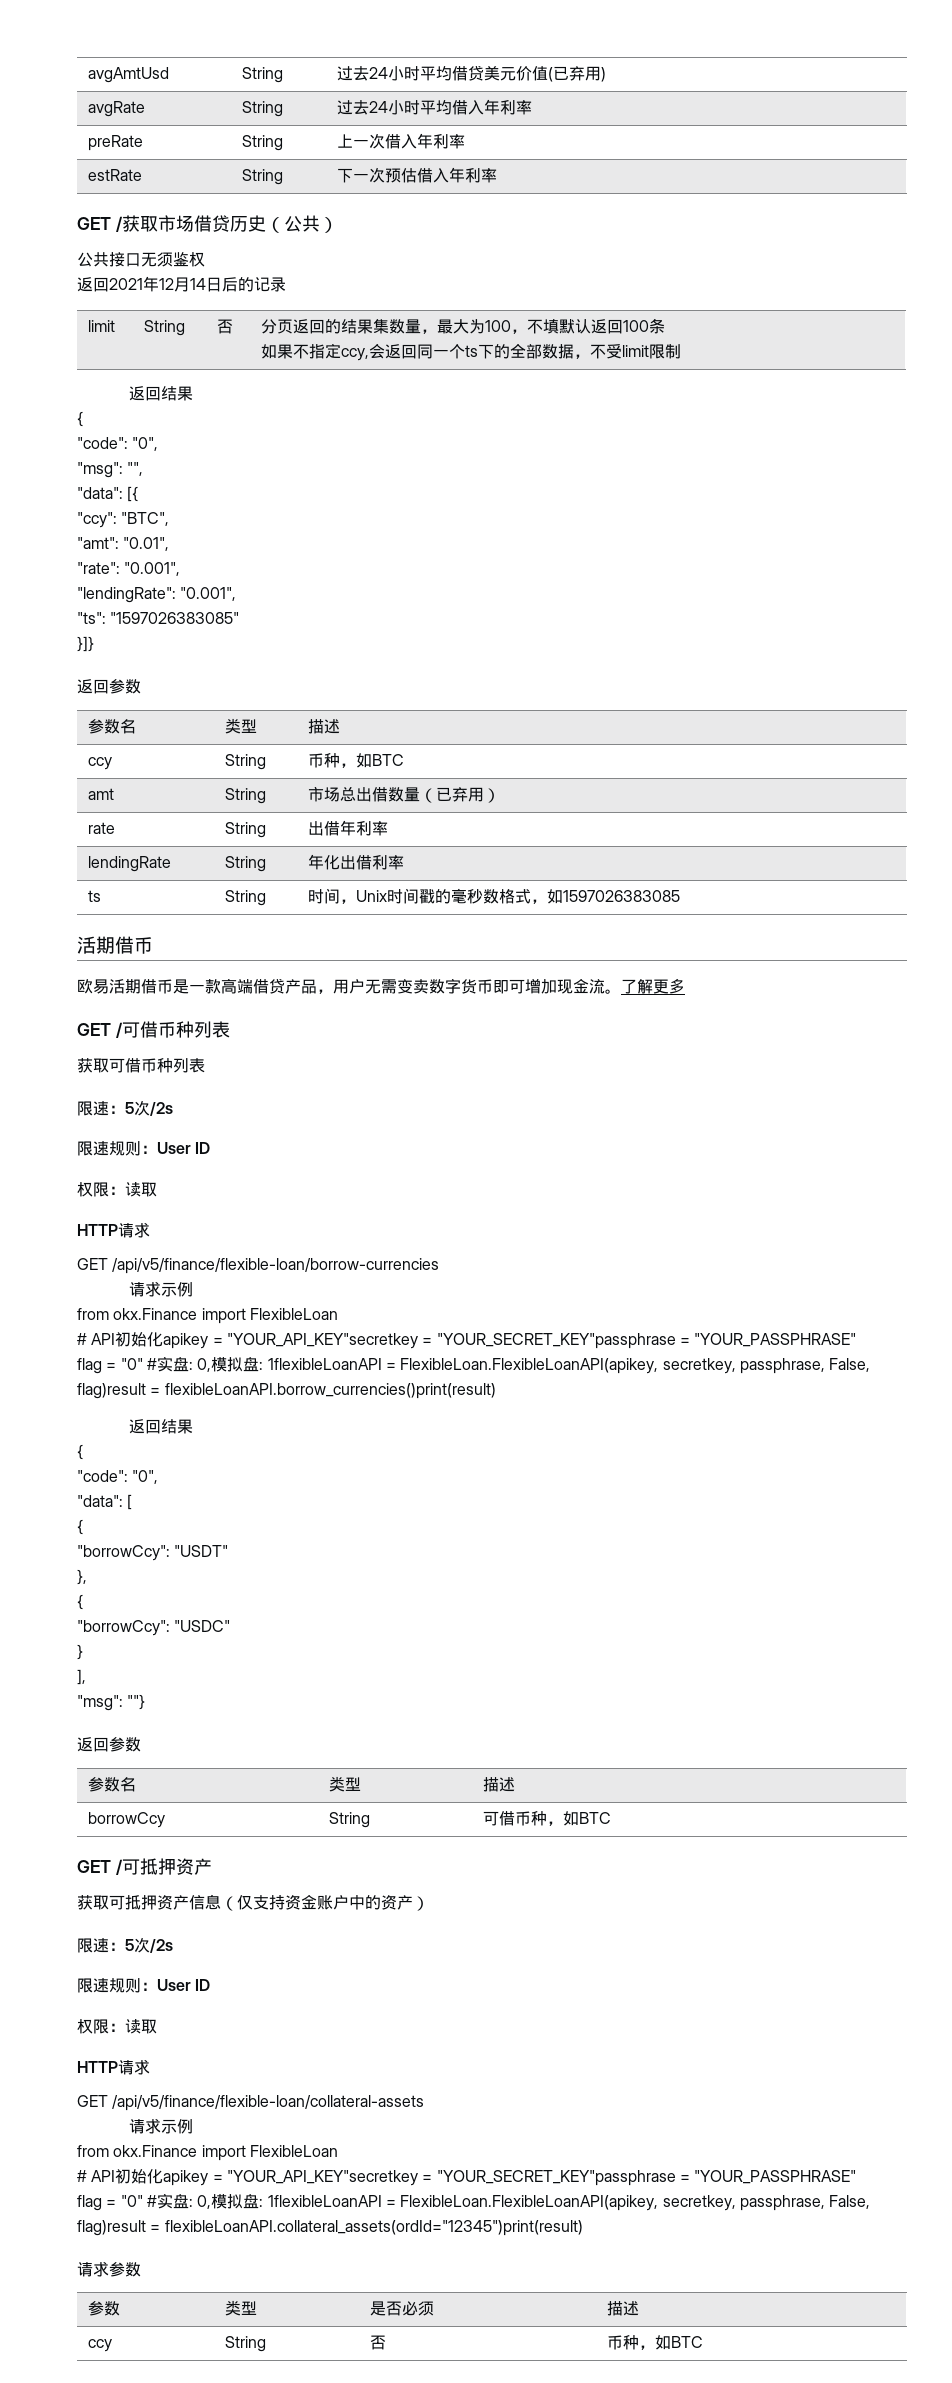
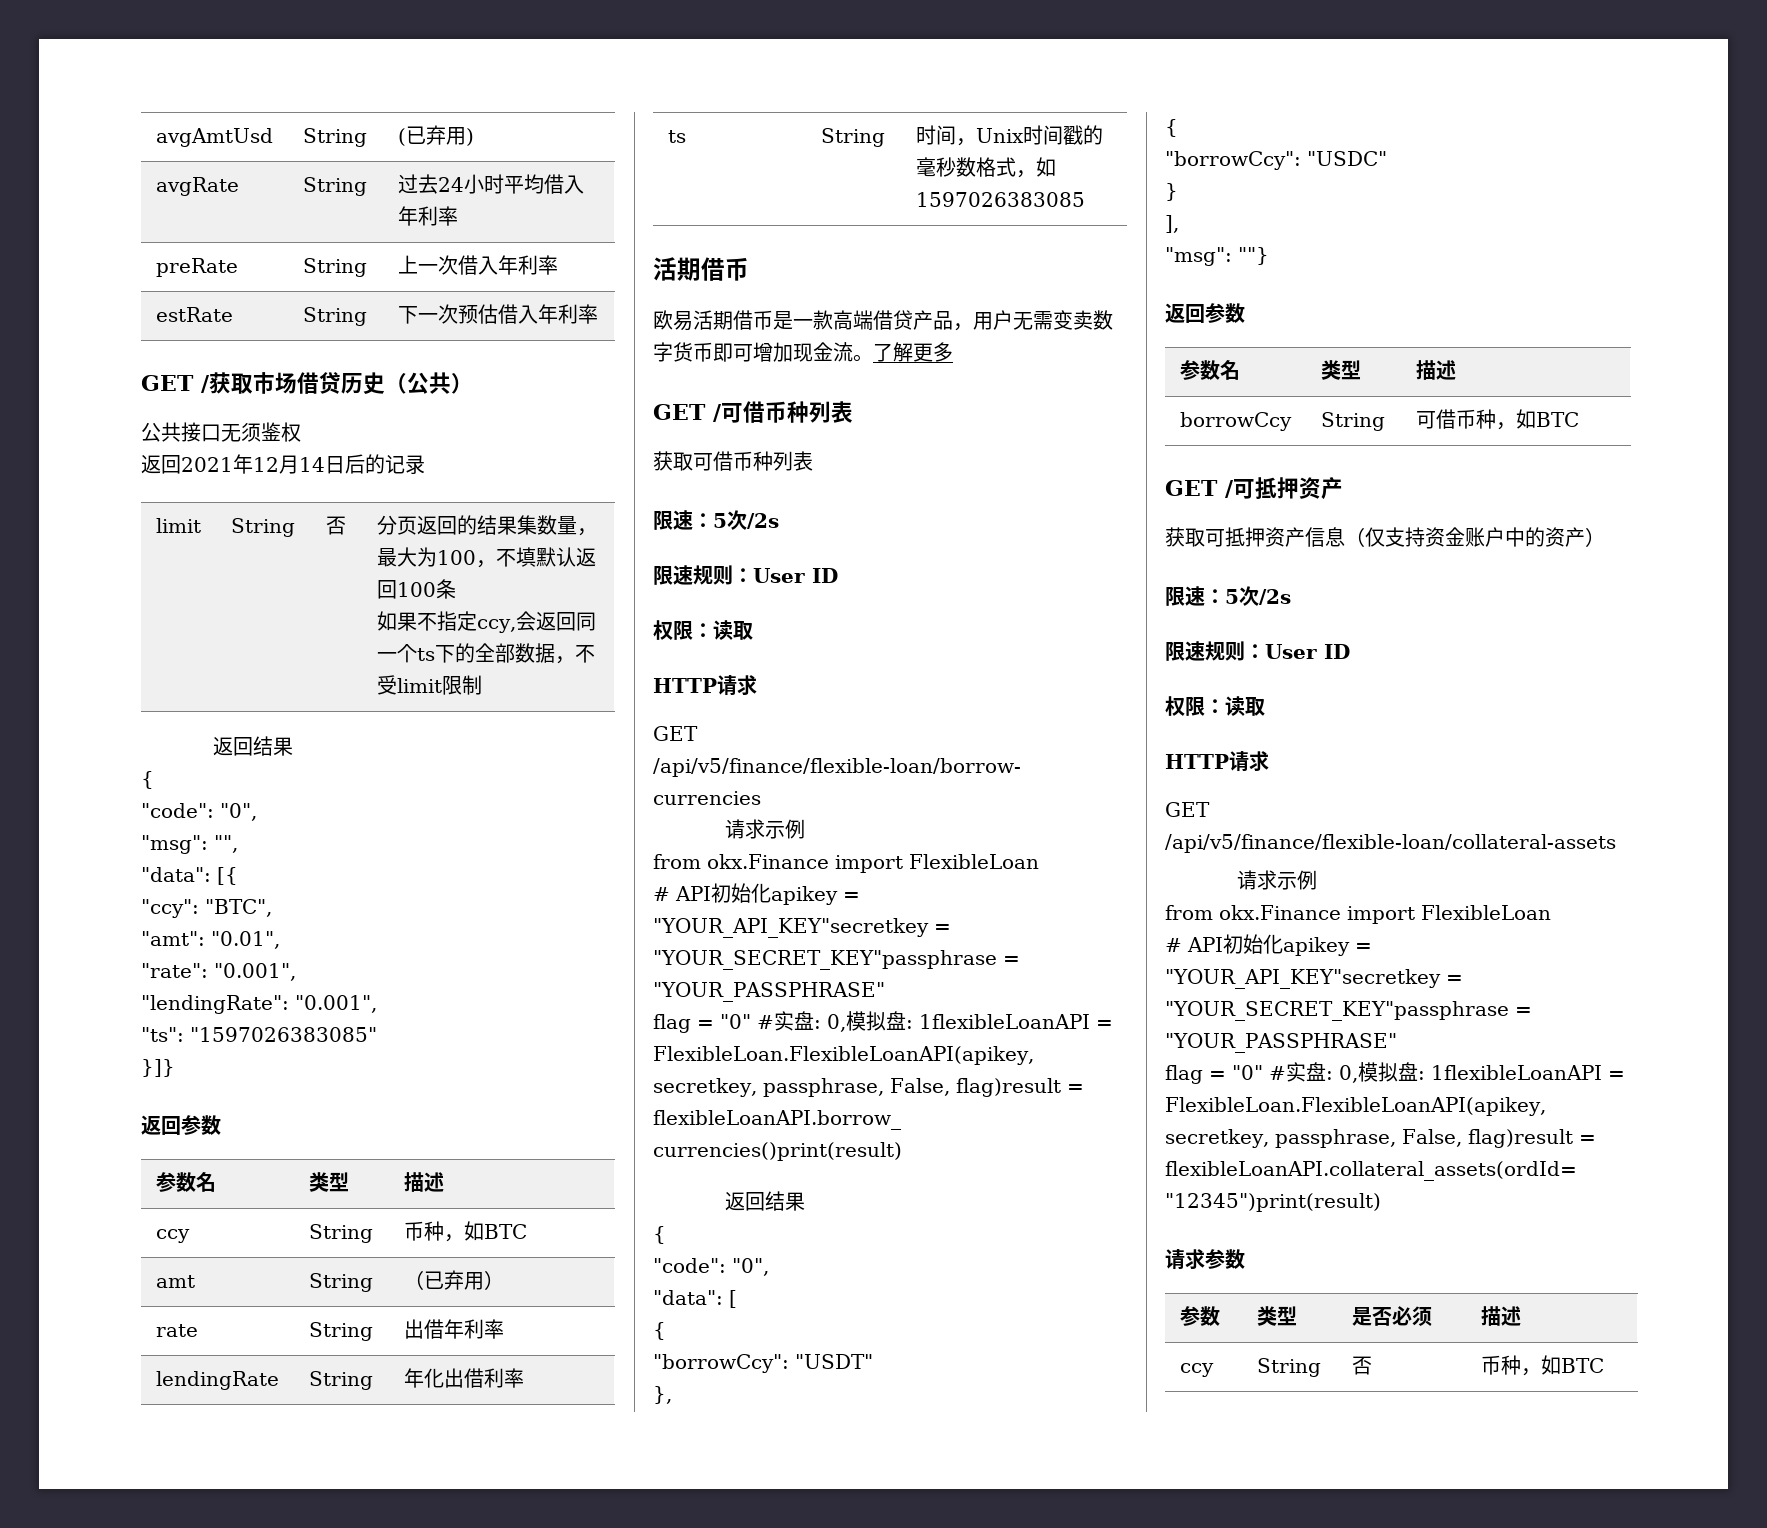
[336,65,548,81] 过去24小时平均借贷美元价值 -> (367, 137) none
[307,786,420,802] 市场总出借数量 -> (373, 1282) none

